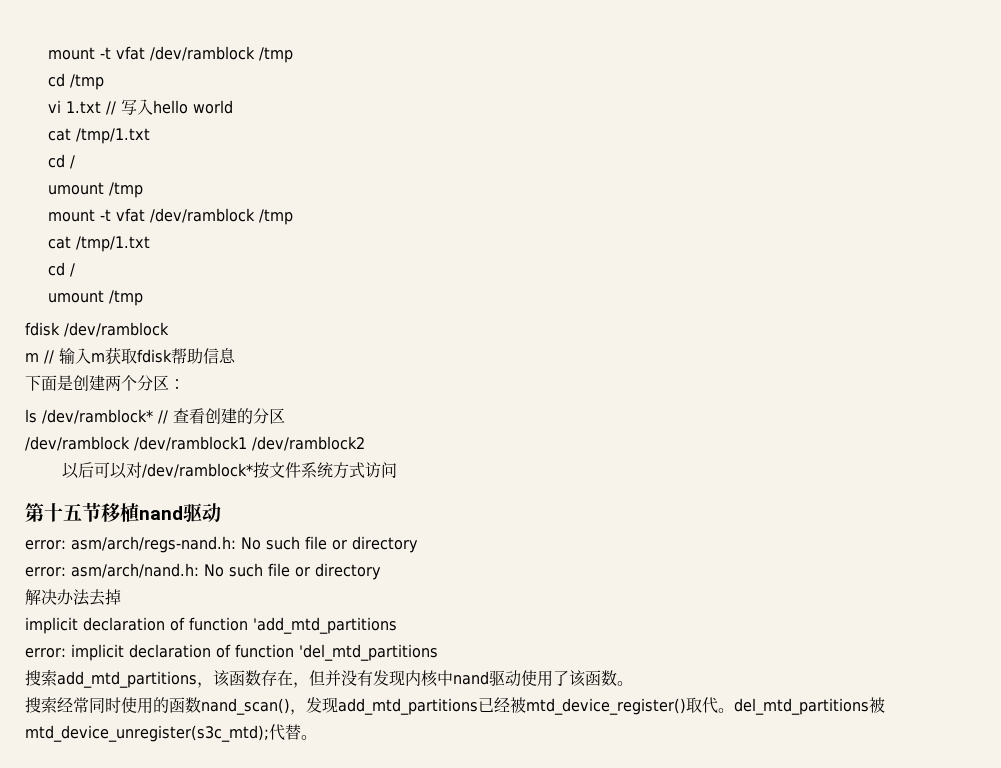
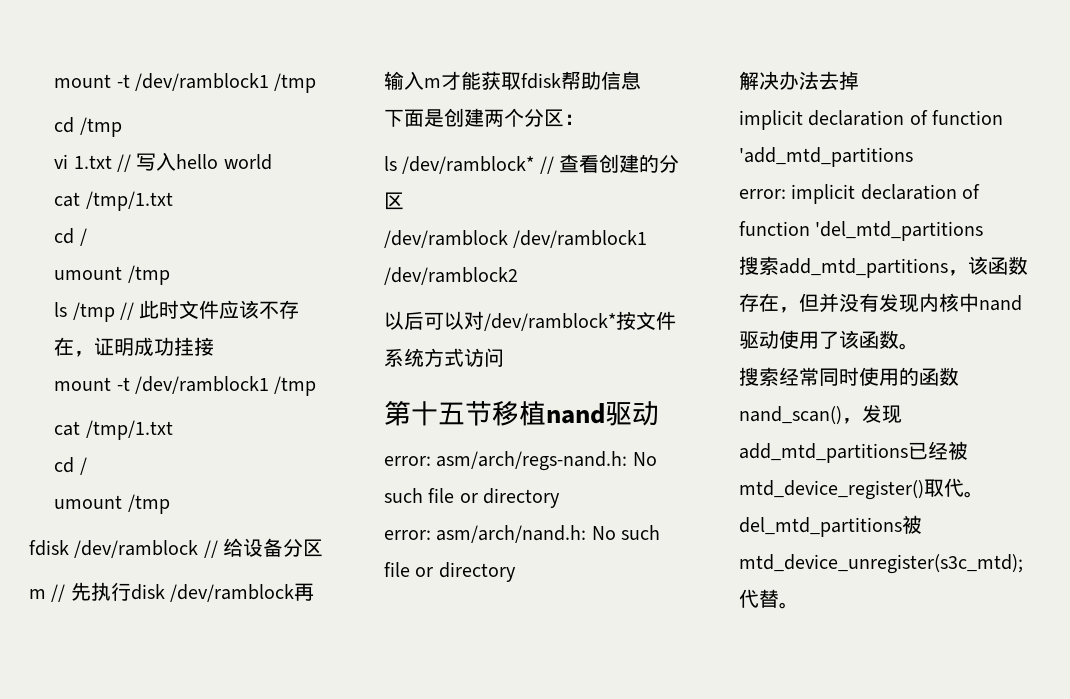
[47,46,255,61] mount -t vfat /dev/ramblock -> [54,73,270,91] mount -t /dev/ramblock1
[47,208,255,223] // mount -t vfat /dev/ramblock -> [54,300,300,322] [54,337,215,357] [54,376,270,394] // ls /tmp // 此时文件应该不存在，证明成功挂接 // mount -t /dev/ramblock1
(169, 329) none -> [203,538,324,558] // 给设备分区
(54, 357) none -> [70,582,315,602] 先执行disk /dev/ramblock再
(105, 357) none -> [441,71,481,90] 才能

